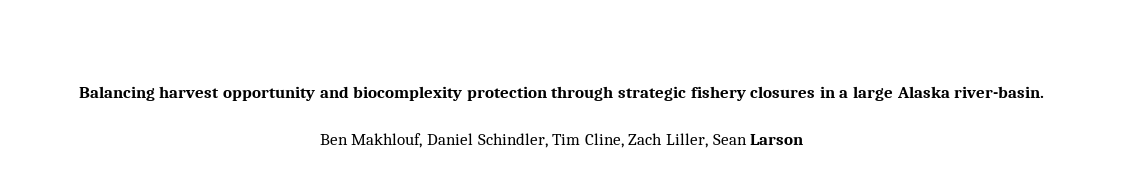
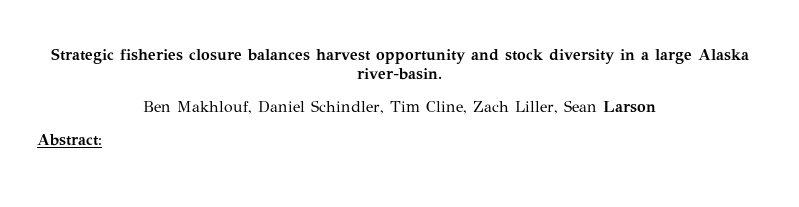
[78,86,816,101] Balancing harvest opportunity and biocomplexity protection through strategic fishery closures -> [50,48,615,64] Strategic fisheries closure balances harvest opportunity and stock diversity
(804, 139) none -> [37,134,102,146] // Abstract:

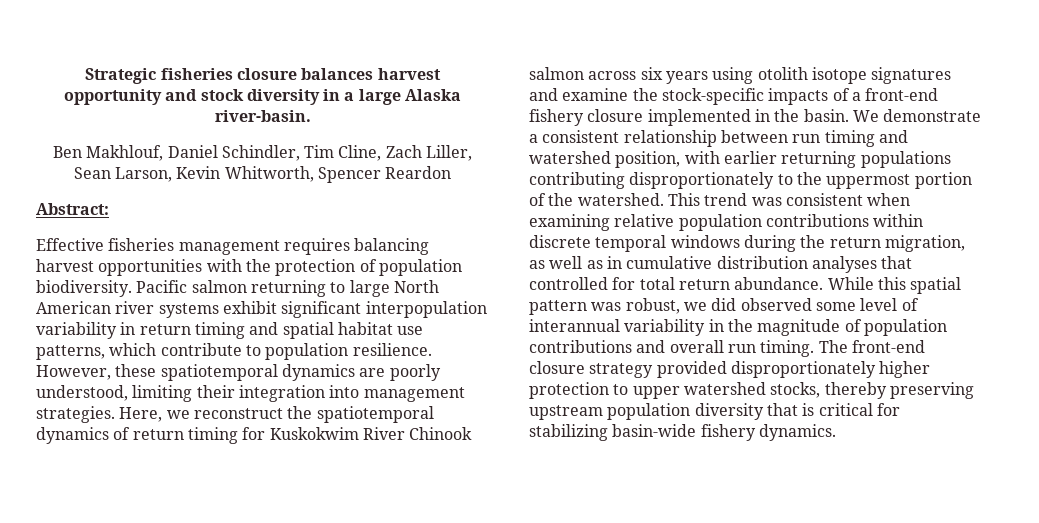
[603,101,656,113] [37,134,102,146] Larson // Abstract: -> [115,166,452,183] [36,203,109,215] [36,238,430,255] [36,259,462,276] [36,280,439,297] [36,301,487,318] [36,322,424,339] [36,343,432,360] [36,364,441,381] [36,385,465,402] [36,406,434,423] [36,427,473,444] [529,67,952,84] [529,88,939,105] [529,109,982,126] [529,130,908,147] [529,151,951,168] [529,172,972,189] [529,193,911,206] [529,214,924,231] [529,235,965,252] [529,256,913,273] [529,277,962,294] [529,298,919,315] [529,319,947,336] [529,340,925,357] [529,361,931,378] [529,382,974,399] [529,403,900,420] [529,424,836,441] Larson, Kevin Whitworth, Spencer Reardon // Abstract: // Effective fisheries management requires balancing harvest opportunities with the protection of population biodiversity. Pacific salmon returning to large North American river systems exhibit significant interpopulation variability in return timing and spatial habitat use patterns, which contribute to population resilience. However, these spatiotemporal dynamics are poorly understood, limiting their integration into management strategies. Here, we reconstruct the spatiotemporal dynamics of return timing for Kuskokwim River Chinook salmon across six years using otolith isotope signatures and examine the stock-specific impacts of a front-end fishery closure implemented in the basin. We demonstrate a consistent relationship between run timing and watershed position, with earlier returning populations contributing disproportionately to the uppermost portion of the watershed. This trend was consistent when examining relative population contributions within discrete temporal windows during the return migration, as well as in cumulative distribution analyses that controlled for total return abundance. While this spatial pattern was robust, we did observed some level of interannual variability in the magnitude of population contributions and overall run timing. The front-end closure strategy provided disproportionately higher protection to upper watershed stocks, thereby preserving upstream population diversity that is critical for stabilizing basin-wide fishery dynamics.

